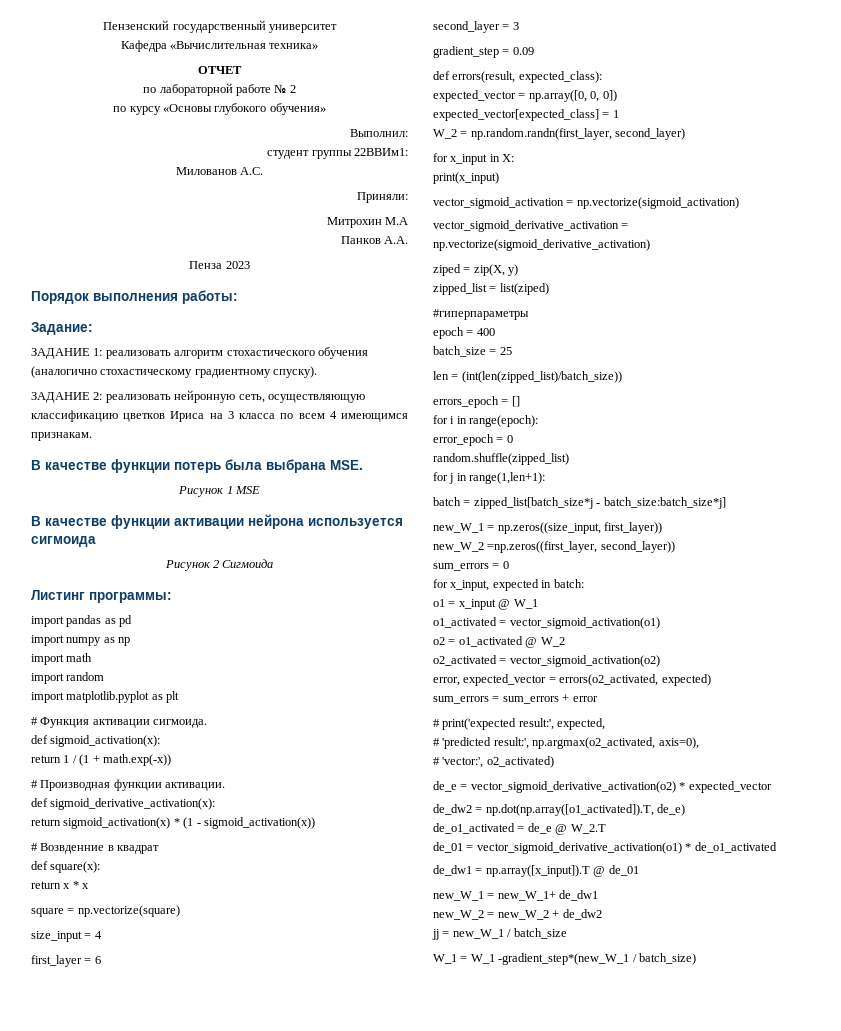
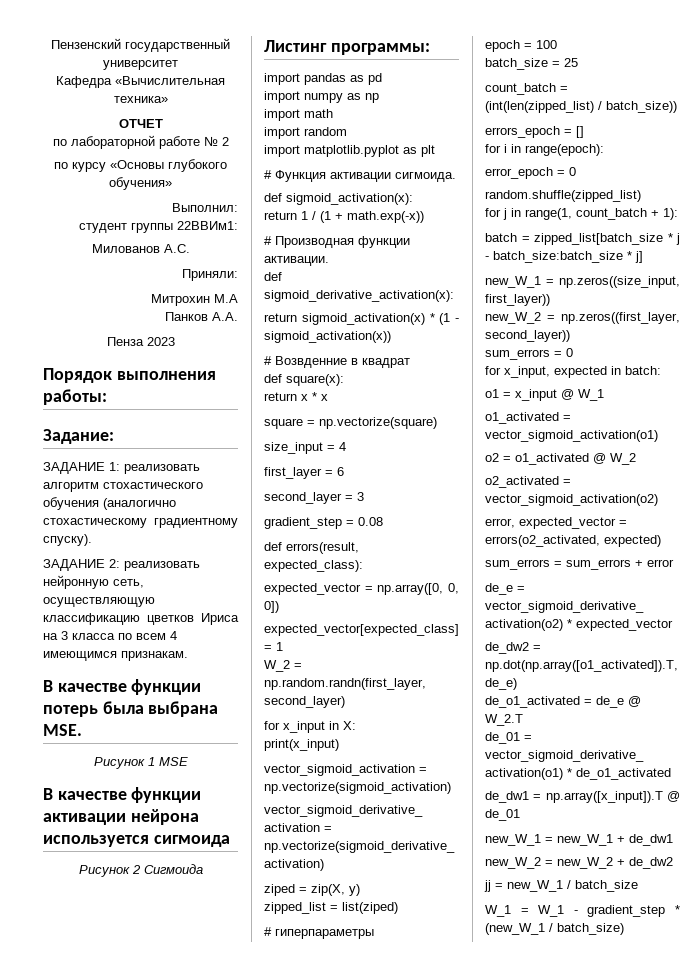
[512,47,534,55] 0.09 -> [358,517,383,526] 0.08
[433,309,529,320] #гиперпараметры -> [264,927,374,939] # гиперпараметры
[476,328,495,336] 400 -> [536,40,557,49] 100
[433,371,622,383] len = (int(len(zipped_list)/batch_size)) -> [485,83,568,95] [485,101,677,113] count_batch = (int(len(zipped_list) / batch_size))
[469,472,546,484] [433,497,726,509] range(1,len+1): // batch = zipped_list[batch_size*j - batch_size:batch_size*j] -> [525,208,678,220] [485,233,680,245] [485,251,643,263] range(1, count_batch + 1): // batch = zipped_list[batch_size * j - batch_size:batch_size * j]
[487,541,598,553] =np.zeros((first_layer, -> [547,312,680,324] = np.zeros((first_layer,
[433,718,606,730] [433,737,699,749] [433,756,554,768] // # print('expected result:', expected, // # 'predicted result:', np.argmax(o2_activated, axis=0), // # 'vector:', o2_activated) -> (674, 563) none
[497,891,556,901] new_W_1+ -> [557,834,625,846] new_W_1 +
[498,953,630,965] -gradient_step*(new_W_1 -> [573,905,680,917] [485,923,545,935] - gradient_step * (new_W_1

